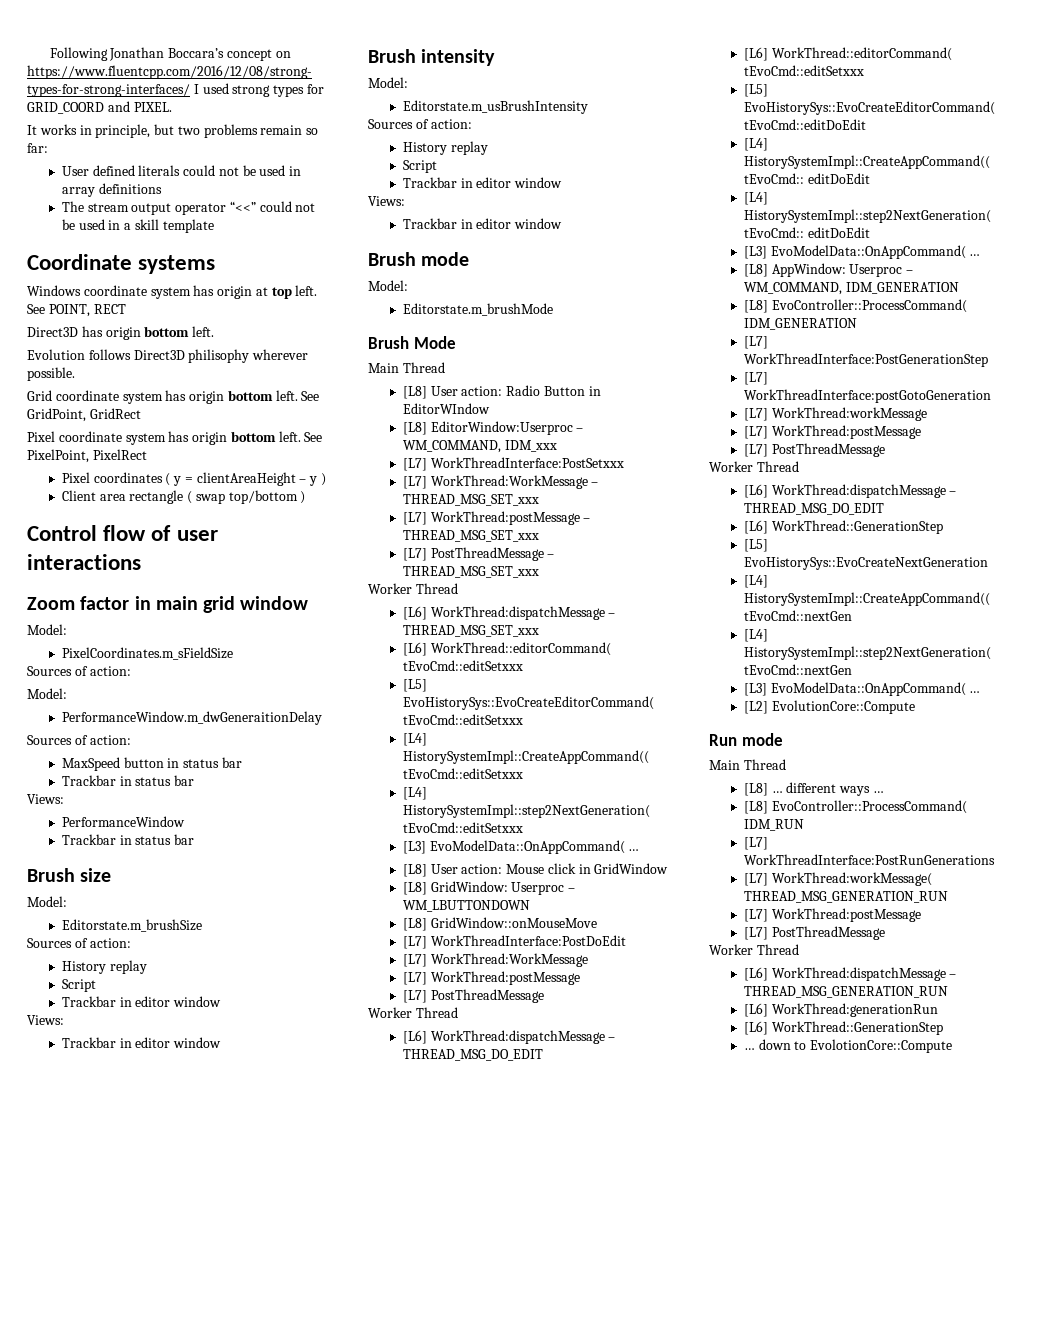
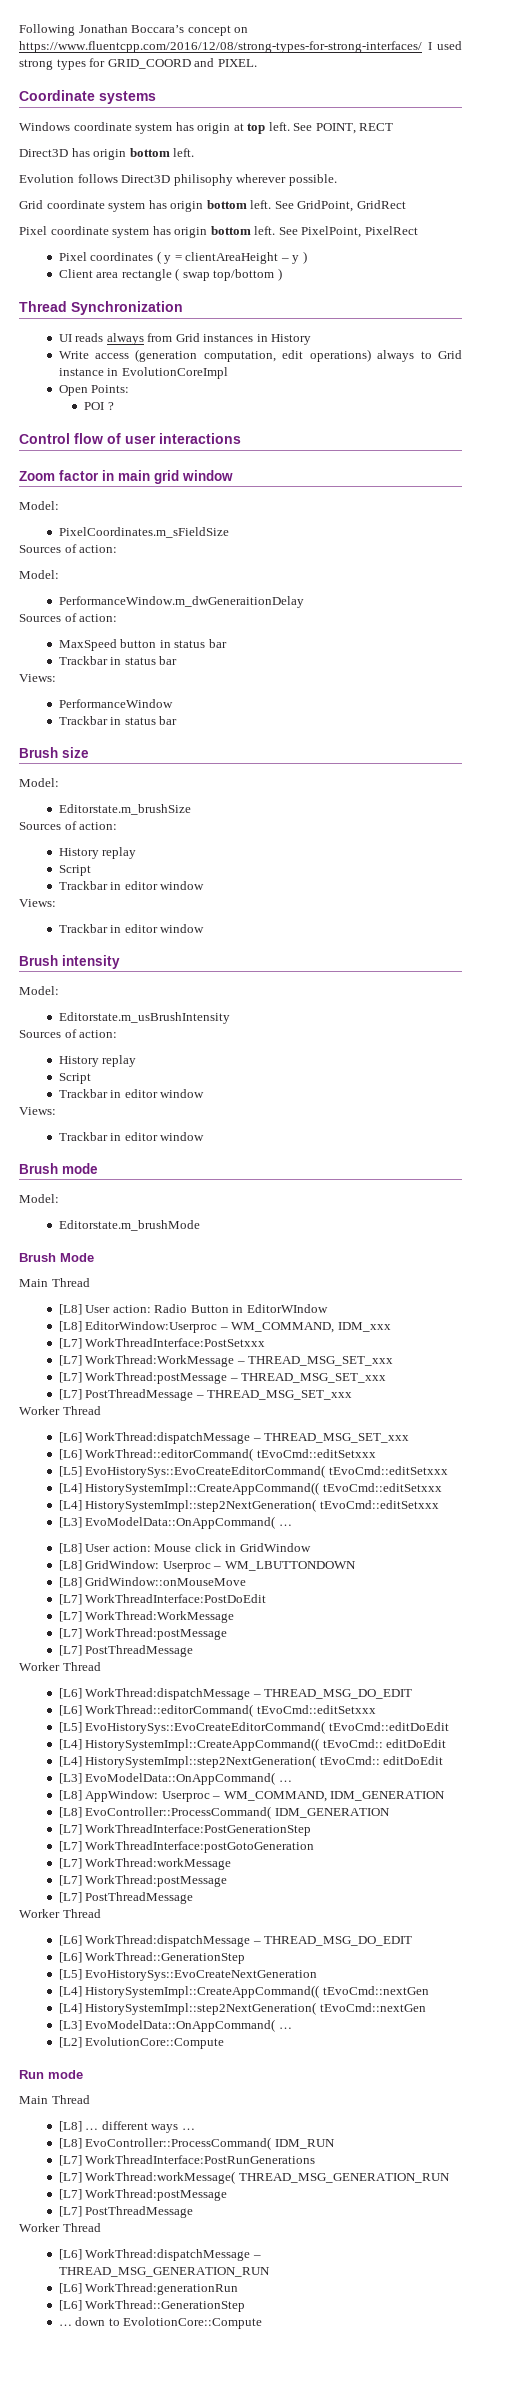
[27,124,319,138] [27,143,48,153] [61,165,302,176] [61,183,162,197] [61,201,316,215] [61,219,214,233] // It works in principle, but two problems remain so far: // User defined literals could not be used in array definitions // The stream output operator “<<” could not be used in a skill template -> (257, 63) none
(306, 497) none -> [19,301,183,315] [58,333,312,345] [58,349,462,362] [58,367,228,379] [58,385,130,396] [83,402,114,410] // Thread Synchronization // UI reads always from Grid instances in History // Write access (generation computation, edit operations) always to Grid instance in EvolutionCoreImpl // Open Points: // POI ?

